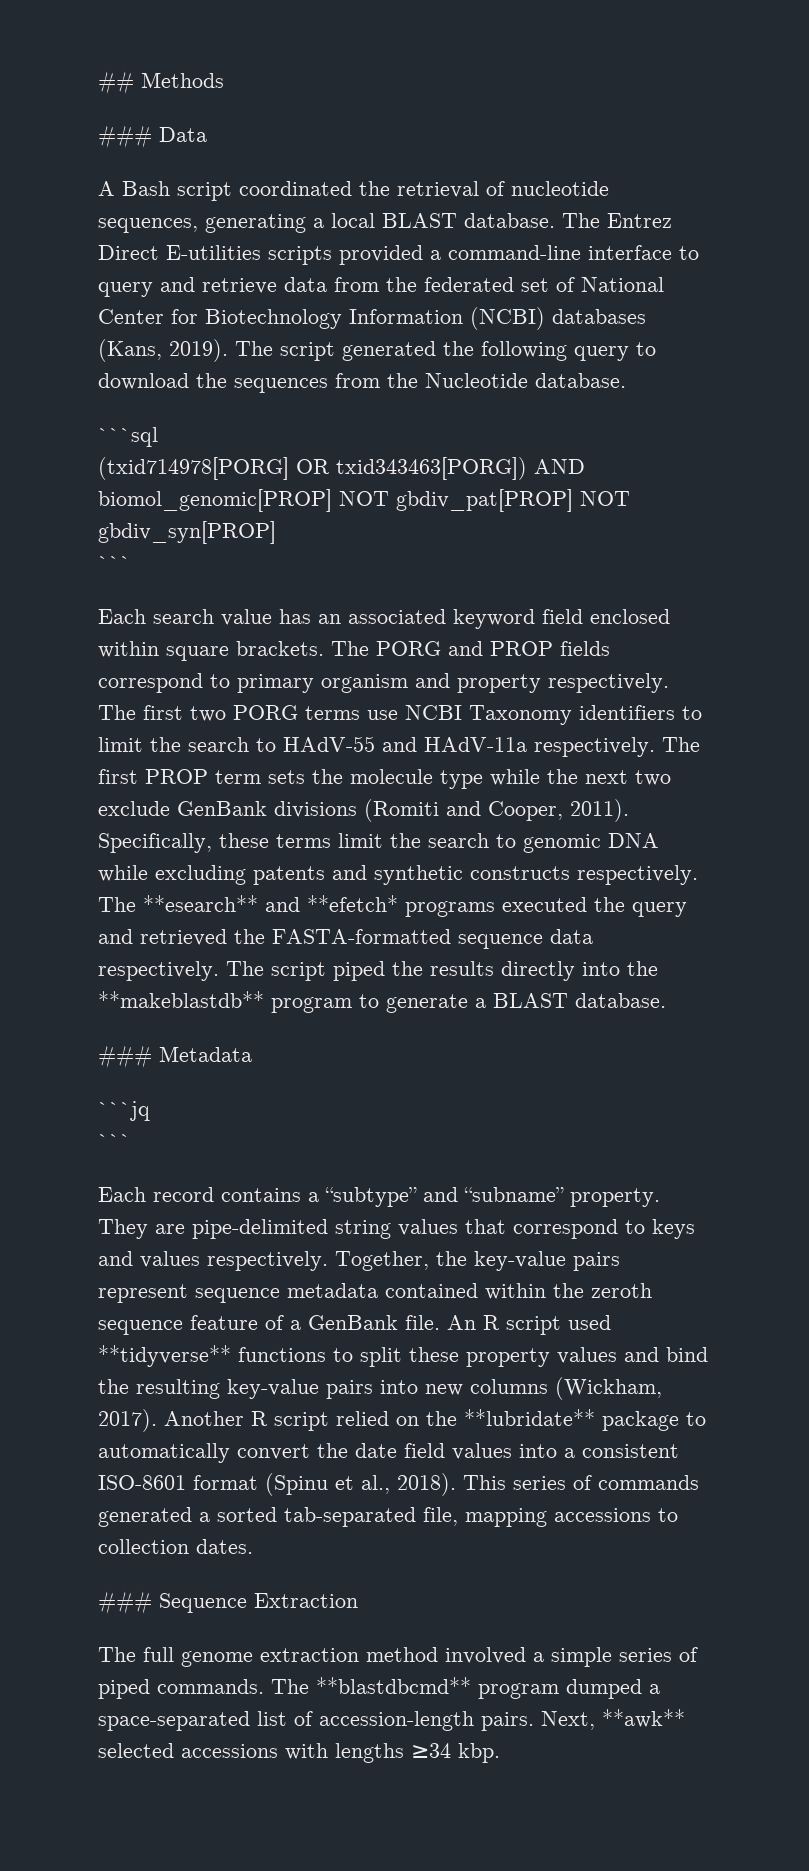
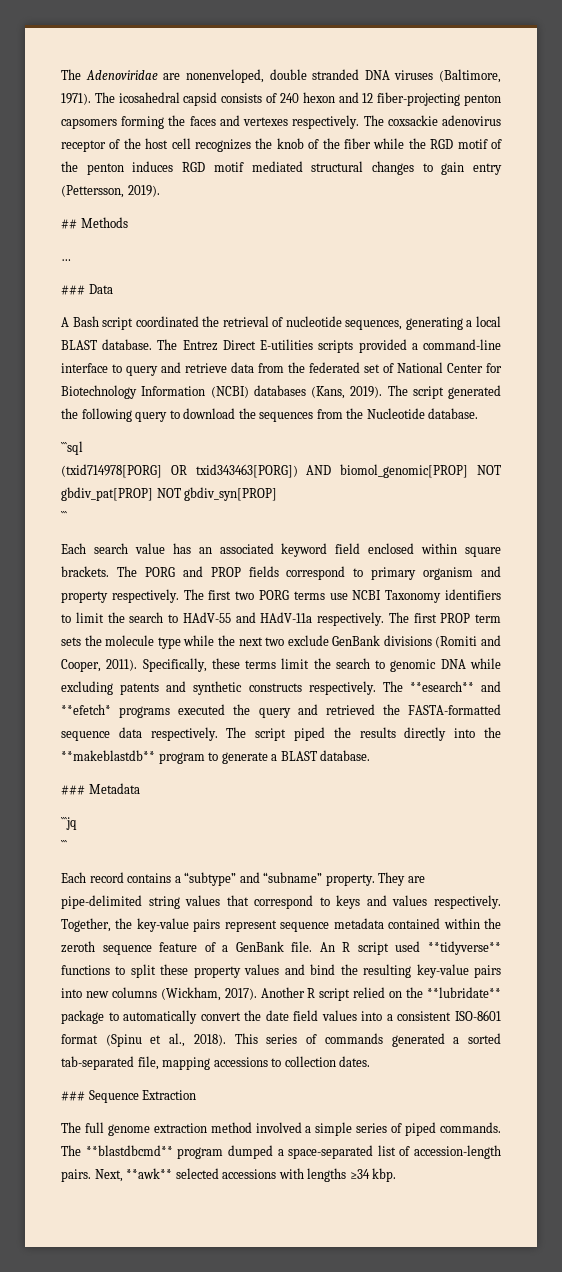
(98, 82) none -> [61,69,501,83] [61,92,501,106] [61,115,502,129] [61,138,502,152] [61,161,502,175] [61,185,160,198] The Adenoviridae are nonenveloped, double stranded DNA viruses (Baltimore, 1971). The icosahedral capsid consists of 240 hexon and 12 fiber-projecting penton capsomers forming the faces and vertexes respectively. The coxsackie adenovirus receptor of the host cell recognizes the knob of the fiber while the RGD motif of the penton induces RGD motif mediated structural changes to gain entry (Pettersson, 2019). //
(224, 80) none -> [61,259,71,261] // …

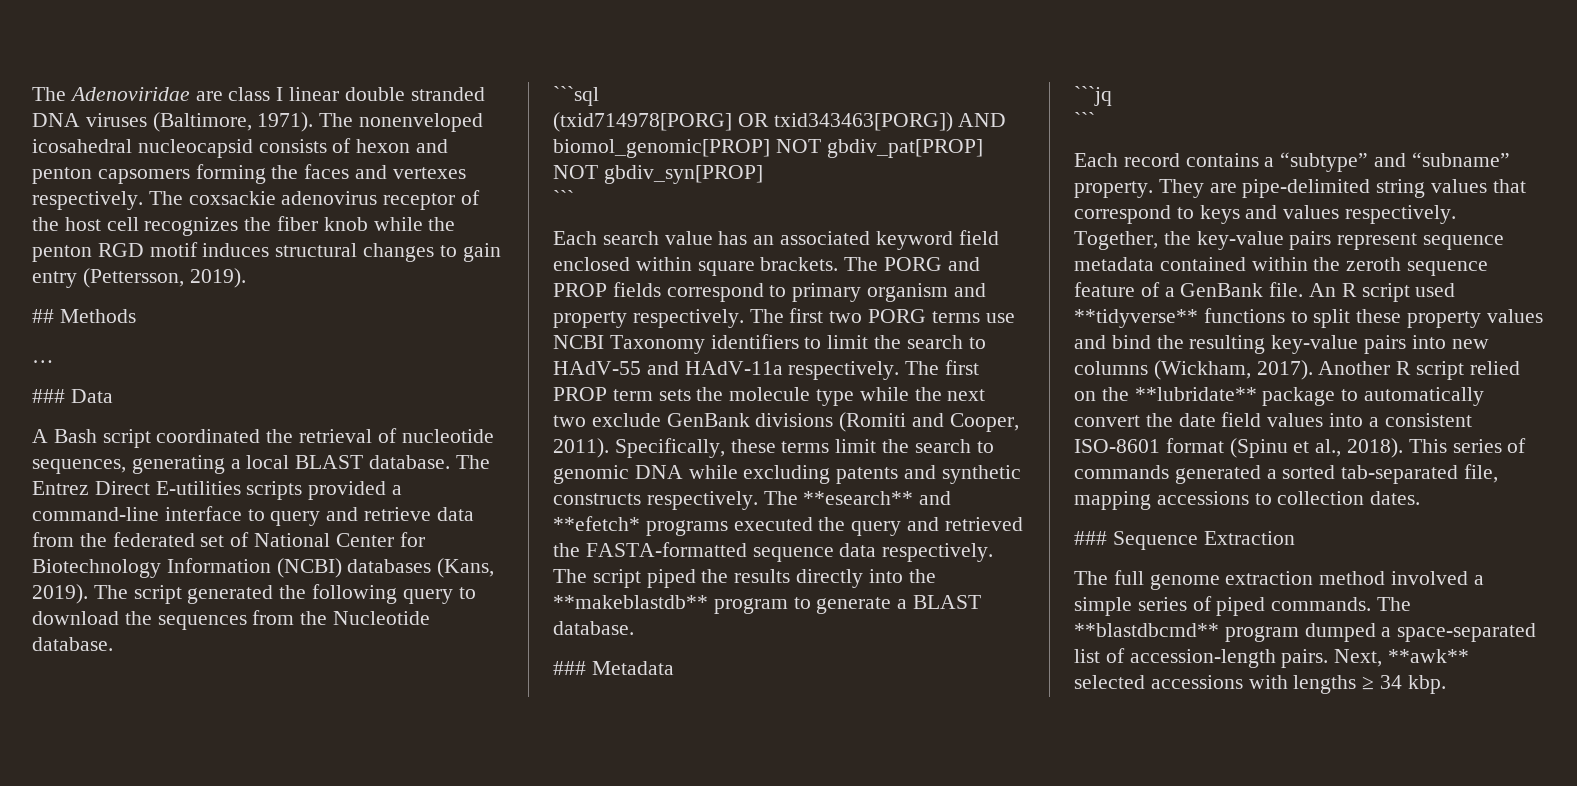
[185,69,264,83] nonenveloped, -> [228,87,340,101] class I linear
[118,92,218,106] icosahedral capsid -> [359,113,484,132] [32,139,253,158] nonenveloped icosahedral nucleocapsid
[279,93,299,103] 240 -> (352, 145) none
[362,92,461,106] 12 fiber-projecting -> (449, 146) none
[276,138,502,149] [61,161,303,175] knob of the fiber while the RGD motif of the penton induces RGD motif mediated -> [277,216,456,231] [32,242,270,262] fiber knob while the penton RGD motif induces
[349,1169,370,1179] ≥34 -> [1362,675,1403,690] ≥ 34

